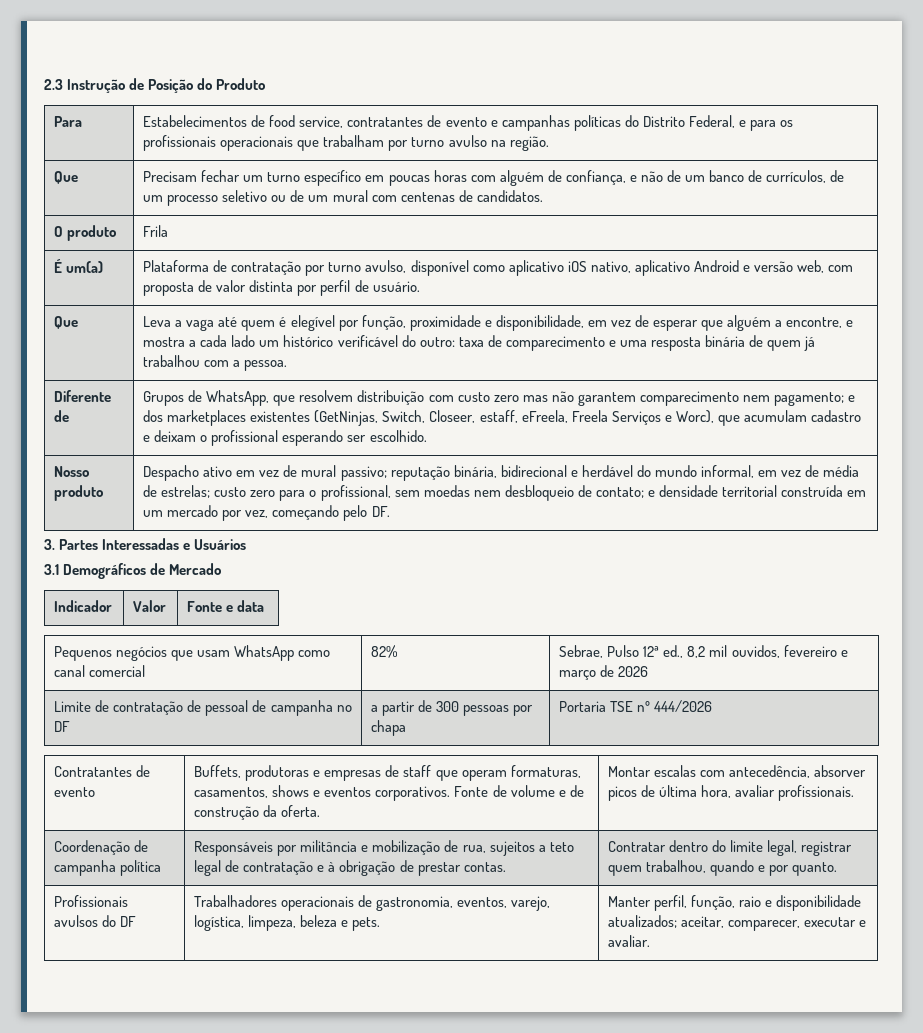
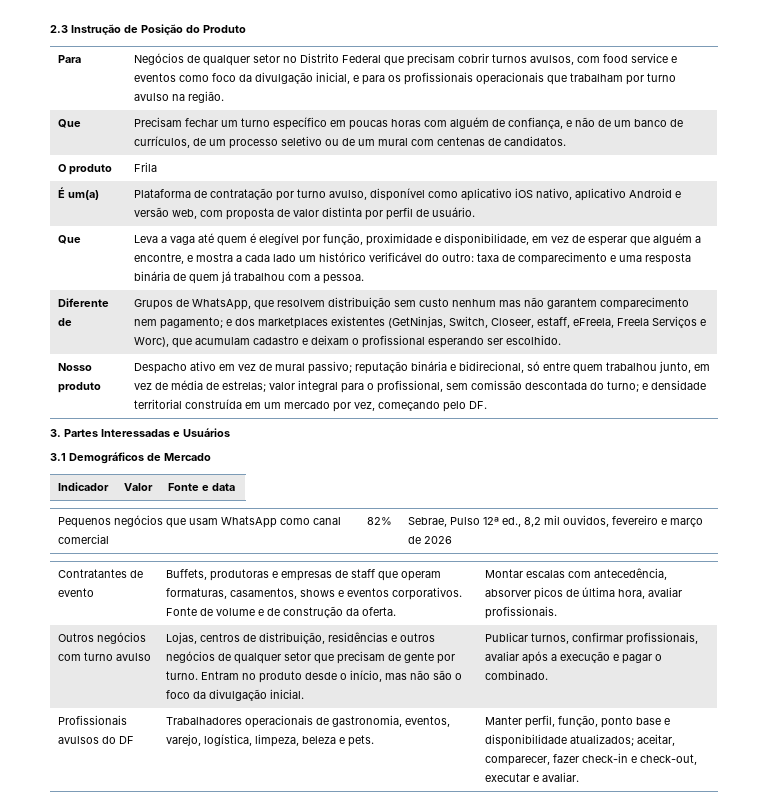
[143,115,735,131] Estabelecimentos de food service, contratantes de evento e campanhas políticas do Distrito Federal, -> [133,53,677,66] [133,72,350,84] Negócios de qualquer setor no Distrito Federal que precisam cobrir turnos avulsos, com food service e eventos como foco da divulgação inicial,
[428,392,519,402] com custo zero -> [393,298,496,307] sem custo nenhum
[453,465,754,478] binária, bidirecional e herdável do mundo informal, -> [410,361,691,374] binária e bidirecional, só entre quem trabalhou junto,
[214,487,276,497] custo zero -> [268,380,338,392] valor integral
[423,485,644,501] moedas nem desbloqueio de contato; -> [470,380,639,392] comissão descontada do turno;
[54,700,352,716] [54,721,71,732] [371,700,534,716] [371,720,407,736] [559,700,713,712] // Limite de contratação de pessoal de campanha no DF | a partir de 300 pessoas por chapa | Portaria TSE nº 444/2026 -> (452, 540) none
[54,840,149,855] [54,860,162,876] [194,840,574,856] [194,860,506,876] [608,840,853,856] [608,860,838,876] Coordenação de campanha política | Responsáveis por militância e mobilização de rua, sujeitos a teto legal de contratação e à obrigação de prestar contas. | Contratar dentro do limite legal, registrar quem trabalhou, quando e por quanto. -> [57,632,146,644] [57,652,151,661] [165,632,435,644] [165,651,455,664] [165,670,462,683] [165,689,304,701] [484,632,698,645] [484,651,662,664] [484,670,548,680] Outros negócios com turno avulso | Lojas, centros de distribuição, residências e outros negócios de qualquer setor que precisam de gente por turno. Entram no produto desde o início, mas não são o foco da divulgação inicial. | Publicar turnos, confirmar profissionais, avaliar após a execução e pagar o combinado.
[739,896,762,907] raio -> [600,716,661,728] ponto base
(801, 925) none -> [552,753,697,765] fazer check-in e check-out,

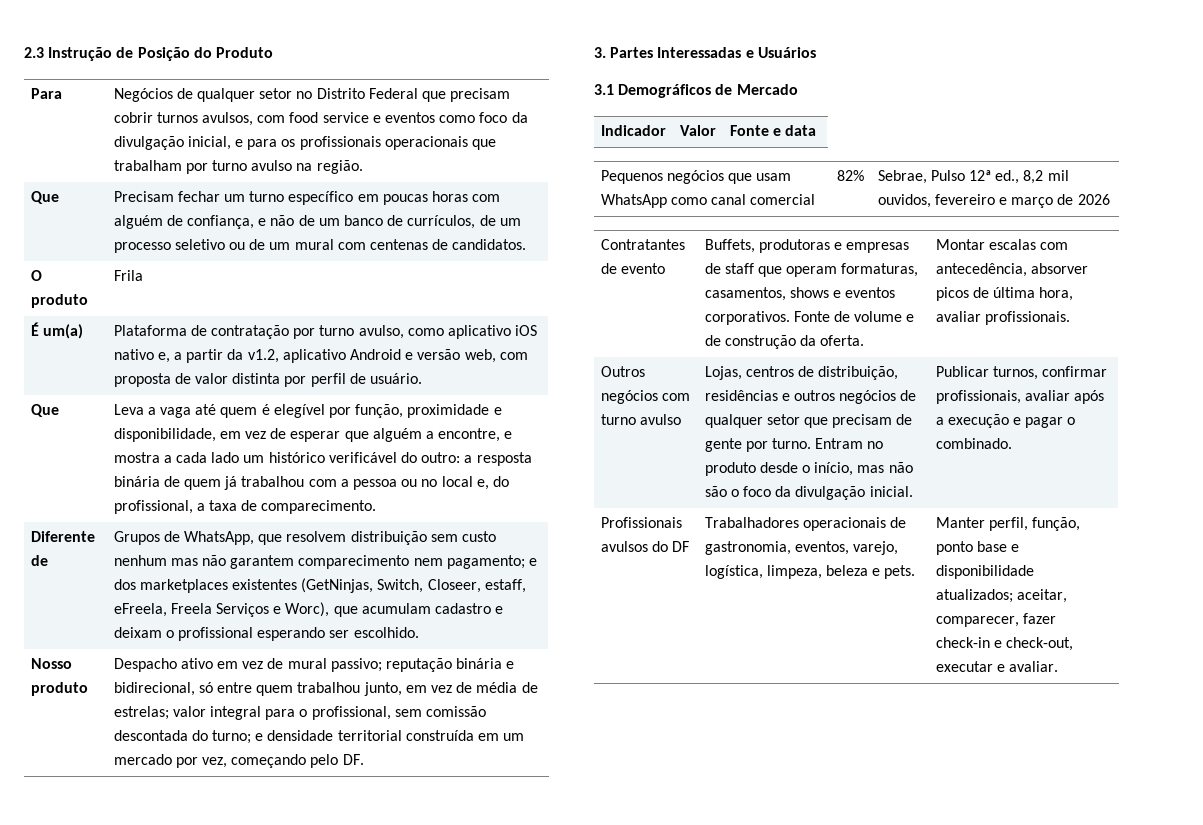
[369,188,425,201] disponível -> (404, 332) none
[535,188,572,200] nativo, -> [113,349,279,363] nativo e, a partir da v1.2,
[476,252,642,265] taxa de comparecimento e uma -> [464,455,473,463] a
[322,274,364,284] pessoa. -> [353,476,509,490] [113,500,377,514] pessoa ou no local e, do profissional, a taxa de comparecimento.

